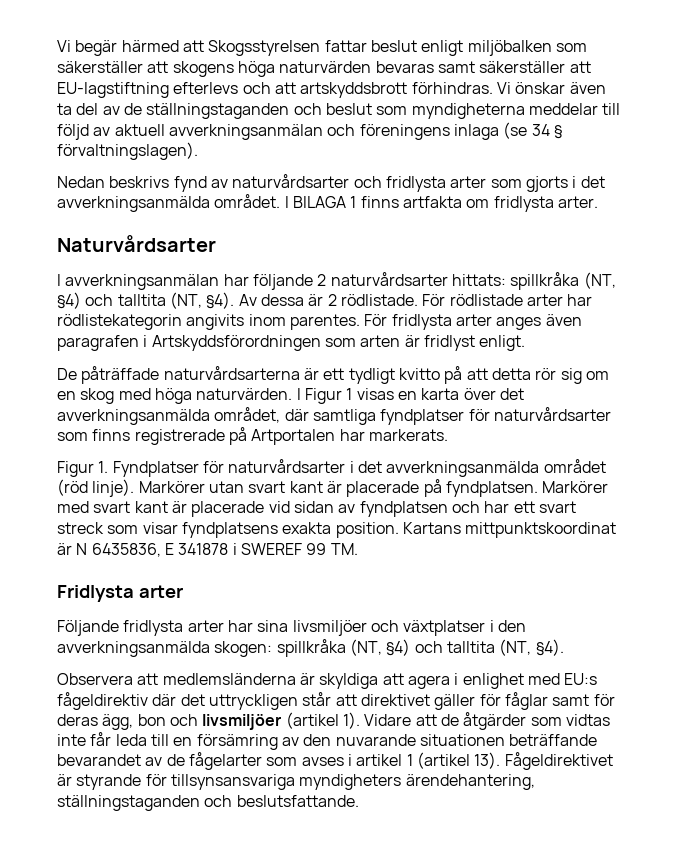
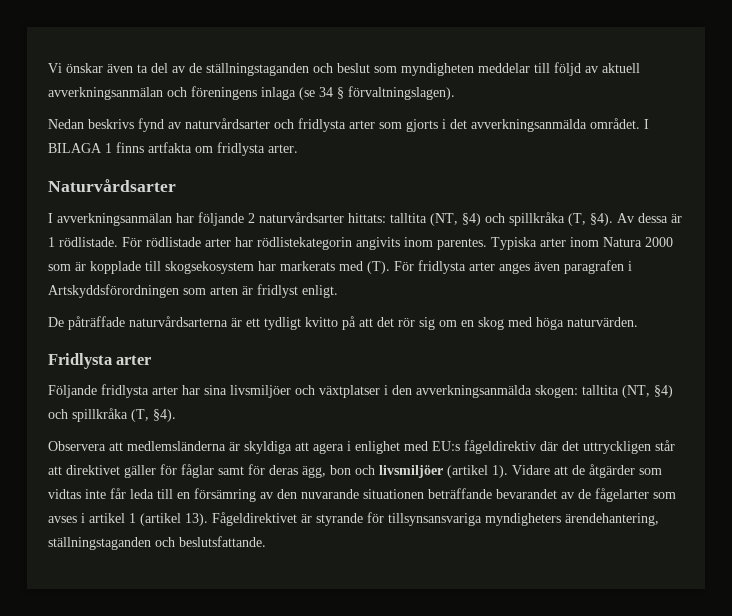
[57,40,587,56] [57,61,591,77] [57,82,511,98] Vi begär härmed att Skogsstyrelsen fattar beslut enligt miljöbalken som säkerställer att skogens höga naturvärden bevaras samt säkerställer att EU-lagstiftning efterlevs och att artskyddsbrott förhindras. Vi -> [48,63,62,73] Vi
[411,103,525,119] myndigheterna -> [401,63,474,76] myndigheten
[510,272,616,290] [57,292,202,309] spillkråka (NT, §4) och talltita (NT, -> [390,212,586,226] talltita (NT, §4) och spillkråka (T,
[327,294,337,306] 2 -> [48,237,55,247] 1
(360, 322) none -> [491,237,673,250] [48,261,390,274] Typiska arter inom Natura 2000 som är kopplade till skogsekosystem har markerats med (T).
[491,368,531,380] detta -> [377,317,394,327] det
[296,388,524,404] [57,407,611,425] [57,427,448,445] [57,459,606,477] [57,479,609,497] [57,501,576,517] [57,522,617,538] [57,543,358,557] I Figur 1 visas en karta över det avverkningsanmälda området, där samtliga fyndplatser för naturvårdsarter som finns registrerade på Artportalen har markerats. // Figur 1. Fyndplatser för naturvårdsarter i det avverkningsanmälda området (röd linje). Markörer utan svart kant är placerade på fyndplatsen. Markörer med svart kant är placerade vid sidan av fyndplatsen och har ett svart streck som visar fyndplatsens exakta position. Kartans mittpunktskoordinat är N 6435836, E 341878 i SWEREF 99 TM. -> (638, 322) none
[276,639,532,657] spillkråka (NT, §4) och talltita (NT, -> [582,385,673,398] [48,408,149,422] talltita (NT, §4) och spillkråka (T,

